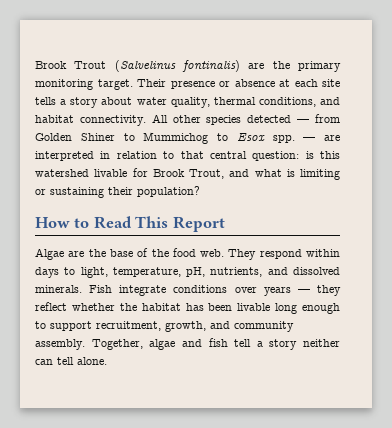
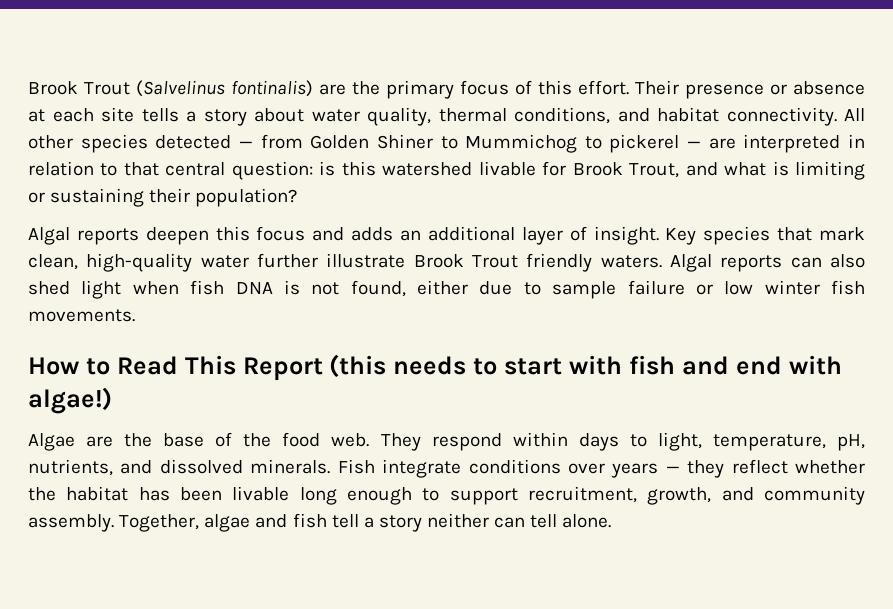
[35,79,133,90] monitoring target. -> [460,80,629,95] focus of this effort.
[236,133,295,143] Esox spp. -> [609,134,680,153] pickerel
(200, 191) none -> [28,226,866,245] [28,253,866,272] [28,280,865,299] [28,309,135,322] // Algal reports deepen this focus and adds an additional layer of insight. Key species that mark clean, high-quality water further illustrate Brook Trout friendly waters. Algal reports can also shed light when fish DNA is not found, either due to sample failure or low winter fish movements.
(225, 224) none -> [329,354,842,378] [28,387,112,414] (this needs to start with fish and end with algae!)

